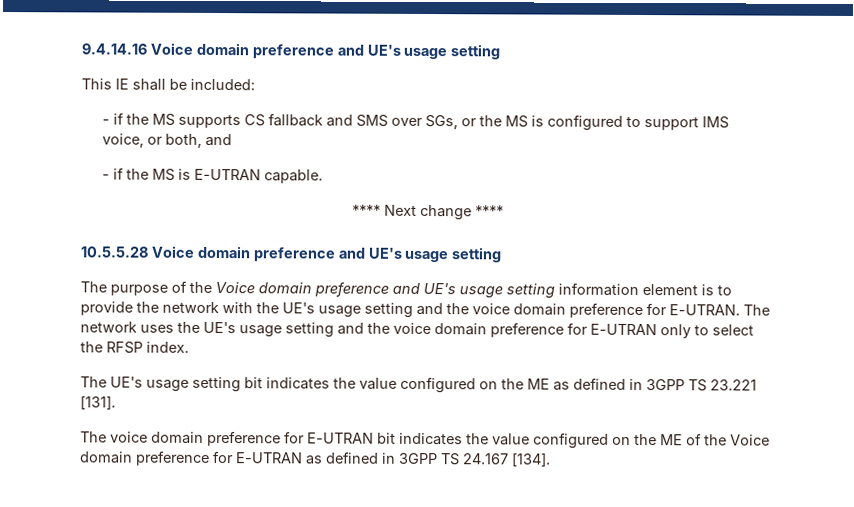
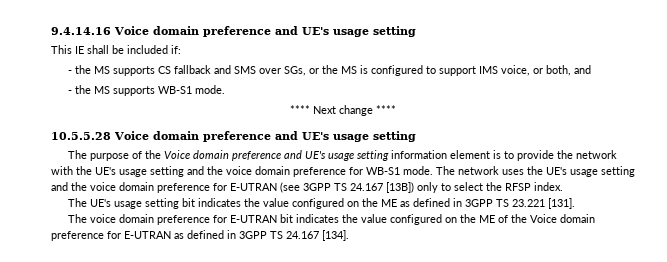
[190,78,255,91] [102,112,125,125] included: // - if -> [127,45,181,54] [67,70,72,74] included if: // -
[113,167,324,184] if the MS is E-UTRAN capable. -> [74,85,225,96] the MS supports WB-S1 mode.
[669,304,740,316] E-UTRAN. -> [366,166,433,175] WB-S1 mode.
(657, 329) none -> [280,182,414,193] (see 3GPP TS 24.167 [13B])

